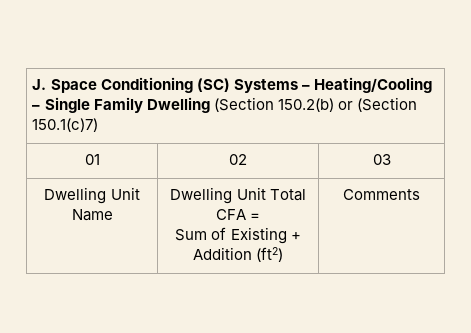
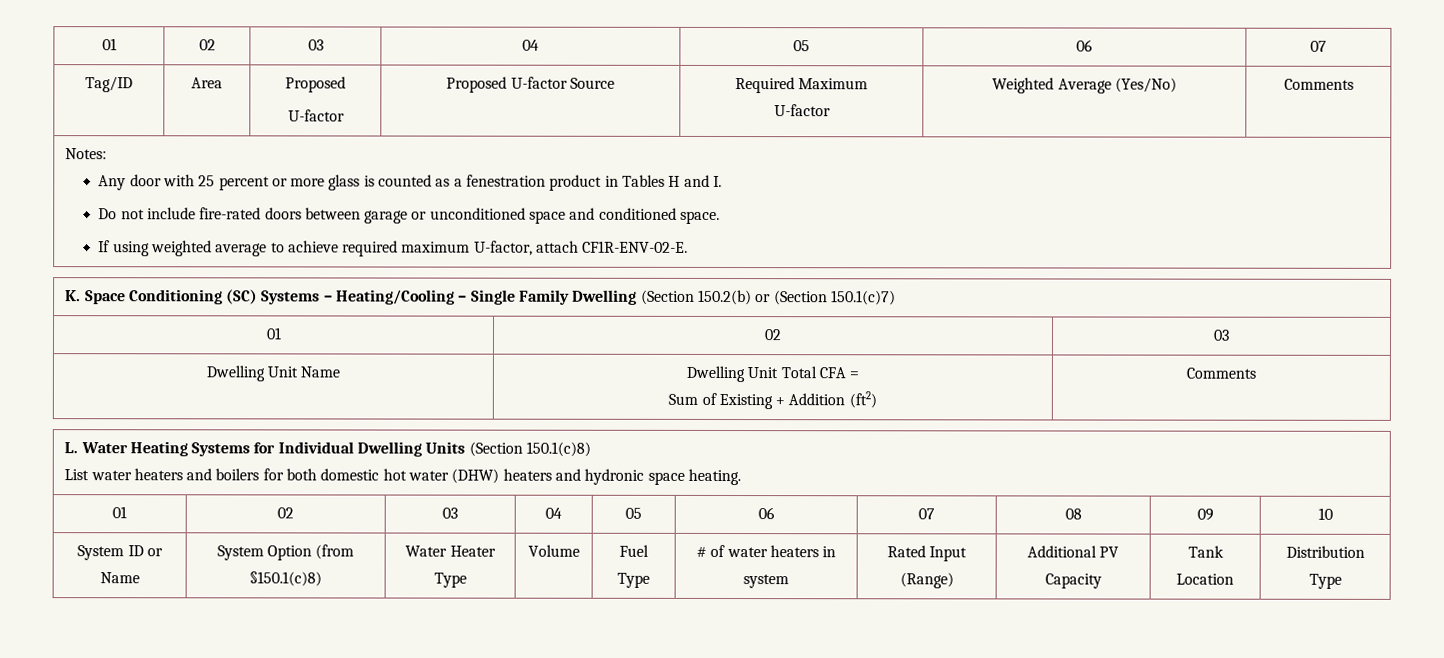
[32,79,47,90] J. -> [101,38,117,51] [198,39,216,51] [307,39,324,51] [522,39,539,51] [792,40,810,52] [1076,39,1093,52] [1310,40,1327,52] [85,76,133,93] [191,77,223,89] [285,76,346,93] [287,109,345,122] [446,76,615,93] [734,77,869,94] [773,104,831,117] [992,77,1177,94] [1283,78,1354,90] [65,148,108,160] [98,174,723,191] [98,207,721,224] [98,240,689,257] [65,290,82,302] 01 | 02 | 03 | 04 | 05 | 06 | 07 // Tag/ID | Area | Proposed // U-factor | Proposed U-factor Source | Required Maximum // U-factor | Weighted Average (Yes/No) | Comments // Notes: // Any door with 25 percent or more glass is counted as a fenestration product in Tables H and I. // Do not include fire-rated doors between garage or unconditioned space and conditioned space. // If using weighted average to achieve required maximum U-factor, attach CF1R-ENV-02-E. // K.
(420, 194) none -> [64,441,592,457] [64,468,741,486] [112,506,127,519] [277,507,294,519] [442,507,458,519] [545,507,562,519] [624,507,642,519] [757,507,775,520] [917,508,935,520] [1064,508,1082,520] [1196,508,1214,521] [1317,507,1333,520] [77,545,163,561] [99,572,140,584] [216,544,355,561] [249,571,322,587] [405,545,496,557] [433,572,467,588] [527,544,580,557] [618,544,649,557] [616,572,650,588] [695,544,837,558] [742,574,789,589] [886,545,968,562] [899,572,954,589] [1026,545,1120,558] [1044,573,1102,589] [1187,545,1224,558] [1176,573,1234,585] [1285,545,1365,558] [1308,573,1342,589] // L. Water Heating Systems for Individual Dwelling Units (Section 150.1(c)8) // List water heaters and boilers for both domestic hot water (DHW) heaters and hydronic space heating. // 01 | 02 | 03 | 04 | 05 | 06 | 07 | 08 | 09 | 10 // System ID or Name | System Option (from §150.1(c)8) | Water Heater Type | Volume | Fuel Type | # of water heaters in system | Rated Input (Range) | Additional PV Capacity | Tank Location | Distribution Type

